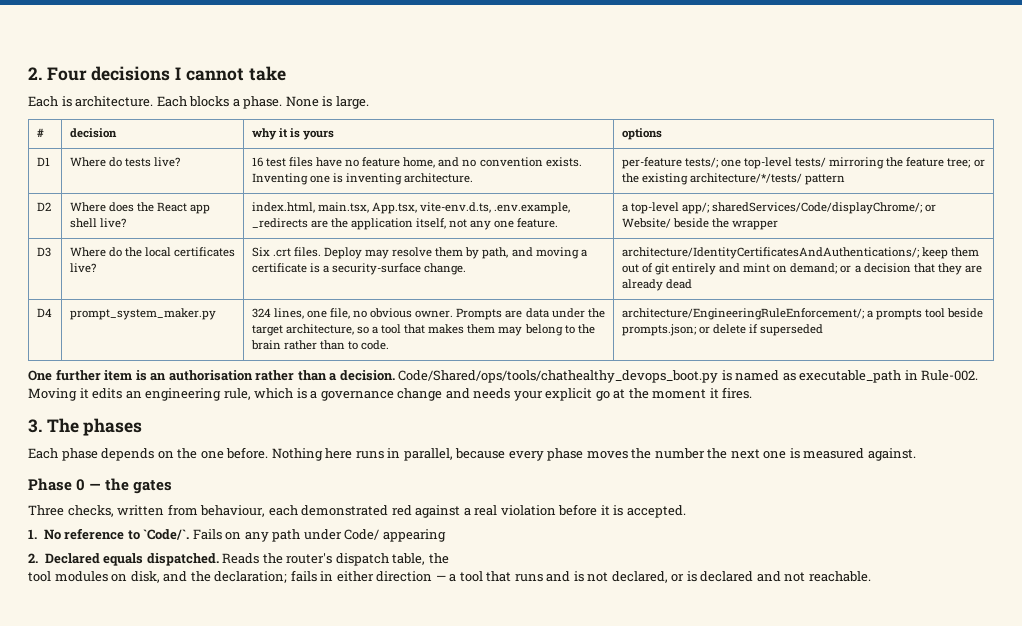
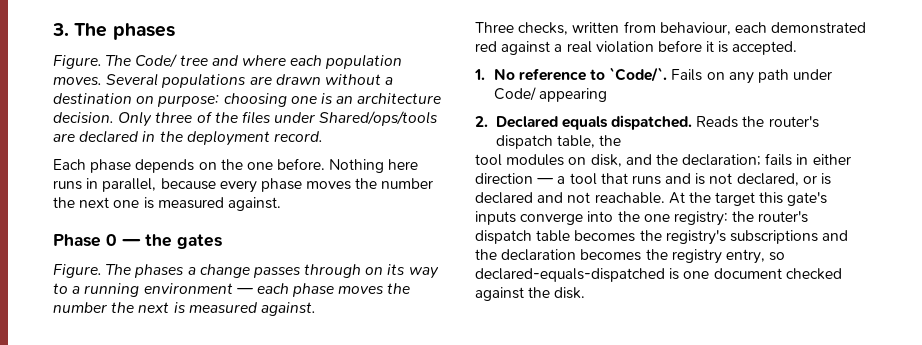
[28,66,286,81] [28,96,369,109] [36,128,44,137] [69,128,117,138] [251,128,334,140] [621,128,662,140] [36,157,50,166] [69,157,180,167] [251,157,582,168] [251,173,474,185] [621,157,985,169] [621,173,845,185] [36,202,51,211] [69,202,211,214] [69,218,126,228] [251,202,571,214] [251,218,559,230] [621,202,937,214] [621,218,778,230] [36,247,51,257] [69,247,236,257] [69,263,96,273] [251,247,587,259] [251,263,467,275] [621,247,979,259] [621,263,982,275] [621,279,692,291] [36,308,52,317] [69,308,216,320] [251,308,605,320] [251,324,595,336] [250,340,390,350] [621,308,984,320] [621,324,824,336] [28,369,979,383] [28,387,753,401] [28,418,143,436] 2. Four decisions I cannot take // Each is architecture. Each blocks a phase. None is large. // # | decision | why it is yours | options // D1 | Where do tests live? | 16 test files have no feature home, and no convention exists. Inventing one is inventing architecture. | per-feature tests/; one top-level tests/ mirroring the feature tree; or the existing architecture/*/tests/ pattern // D2 | Where does the React app shell live? | index.html, main.tsx, App.tsx, vite-env.d.ts, .env.example, _redirects are the application itself, not any one feature. | a top-level app/; sharedServices/Code/displayChrome/; or Website/ beside the wrapper // D3 | Where do the local certificates live? | Six .crt files. Deploy may resolve them by path, and moving a certificate is a security-surface change. | architecture/IdentityCertificatesAndAuthentications/; keep them out of git entirely and mint on demand; or a decision that they are already dead // D4 | prompt_system_maker.py | 324 lines, one file, no obvious owner. Prompts are data under the target architecture, so a tool that makes them may belong to the brain rather than to code. | architecture/EngineeringRuleEnforcement/; a prompts tool beside prompts.json; or delete if superseded // One further item is an authorisation rather than a decision. Code/Shared/ops/tools/chathealthy_devops_boot.py is named as executable_path in Rule-002. Moving it edits an engineering rule, which is a governance change and needs your explicit go at the moment it fires. // 3. The phases -> [52,23,175,40] [53,54,403,69] [53,73,394,88] [53,93,442,107] [53,111,439,127] [53,130,323,146] 3. The phases // Figure. The Code/ tree and where each population moves. Several populations are drawn without a destination on purpose: choosing one is an architecture decision. Only three of the files under Shared/ops/tools are declared in the deployment record.
(173, 487) none -> [53,264,439,279] [53,283,411,297] [53,302,316,316] // Figure. The phases a change passes through on its way to a running environment — each phase moves the number the next is measured against.
(871, 576) none -> [668,192,828,206] [475,211,809,226] [475,230,849,245] [475,249,786,264] [475,268,842,282] [475,287,586,301] At the target this gate's inputs converge into the one registry: the router's dispatch table becomes the registry's subscriptions and the declaration becomes the registry entry, so declared-equals-dispatched is one document checked against the disk.

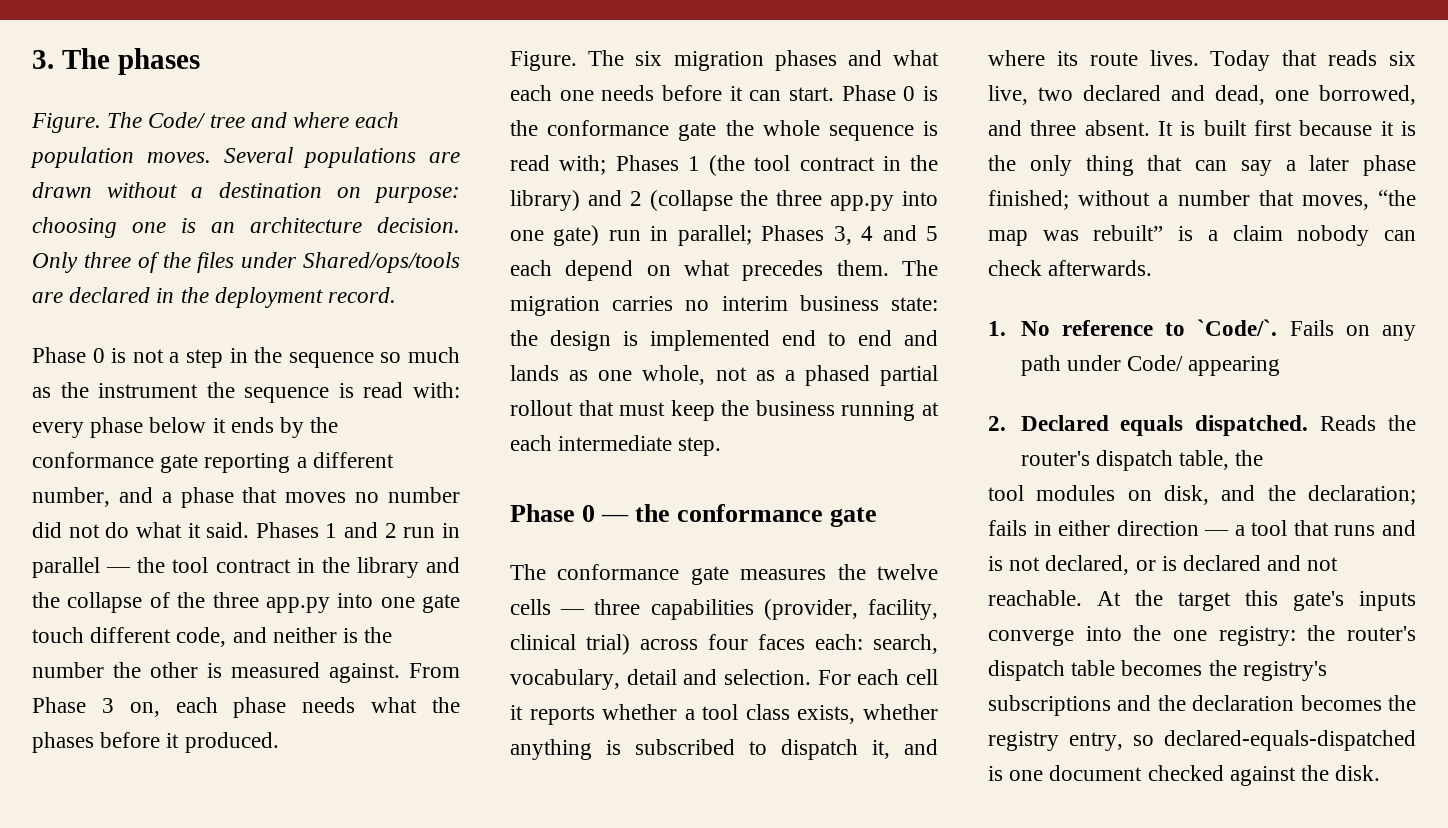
[53,158,419,173] [53,178,434,193] [53,197,281,211] [53,234,222,249] [53,264,439,279] [53,283,411,297] [53,302,316,316] [475,21,867,35] [475,40,798,55] Each phase depends on the one before. Nothing here runs in parallel, because every phase moves the number the next one is measured against. // Phase 0 — the gates // Figure. The phases a change passes through on its way to a running environment — each phase moves the number the next is measured against. // Three checks, written from behaviour, each demonstrated red against a real violation before it is accepted. -> [32,347,460,368] [32,382,460,403] [32,417,339,438] [32,452,394,473] [32,487,460,508] [32,522,460,538] [32,557,460,578] [32,592,460,613] [32,627,393,647] [32,662,460,683] [32,697,460,718] [32,732,279,753] [510,50,939,71] [510,85,938,101] [510,120,938,141] [510,155,938,176] [510,190,938,211] [510,225,938,246] [510,260,938,281] [510,295,938,316] [510,330,938,351] [510,365,938,386] [510,400,939,421] [510,435,722,456] [510,504,878,527] [510,564,938,585] [510,599,938,620] [510,634,938,655] [510,669,938,690] [510,704,938,725] [510,739,938,760] [988,50,1416,71] [988,85,1416,105] [988,120,1416,136] [988,155,1416,176] [988,190,1416,210] [988,225,1416,246] [988,260,1153,276] Phase 0 is not a step in the sequence so much as the instrument the sequence is read with: every phase below it ends by the conformance gate reporting a different number, and a phase that moves no number did not do what it said. Phases 1 and 2 run in parallel — the tool contract in the library and the collapse of the three app.py into one gate touch different code, and neither is the number the other is measured against. From Phase 3 on, each phase needs what the phases before it produced. // Figure. The six migration phases and what each one needs before it can start. Phase 0 is the conformance gate the whole sequence is read with; Phases 1 (the tool contract in the library) and 2 (collapse the three app.py into one gate) run in parallel; Phases 3, 4 and 5 each depend on what precedes them. The migration carries no interim business state: the design is implemented end to end and lands as one whole, not as a phased partial rollout that must keep the business running at each intermediate step. // Phase 0 — the conformance gate // The conformance gate measures the twelve cells — three capabilities (provider, facility, clinical trial) across four faces each: search, vocabulary, detail and selection. For each cell it reports whether a tool class exists, whether anything is subscribed to dispatch it, and where its route lives. Today that reads six live, two declared and dead, one borrowed, and three absent. It is built first because it is the only thing that can say a later phase finished; without a number that moves, “the map was rebuilt” is a claim nobody can check afterwards.

